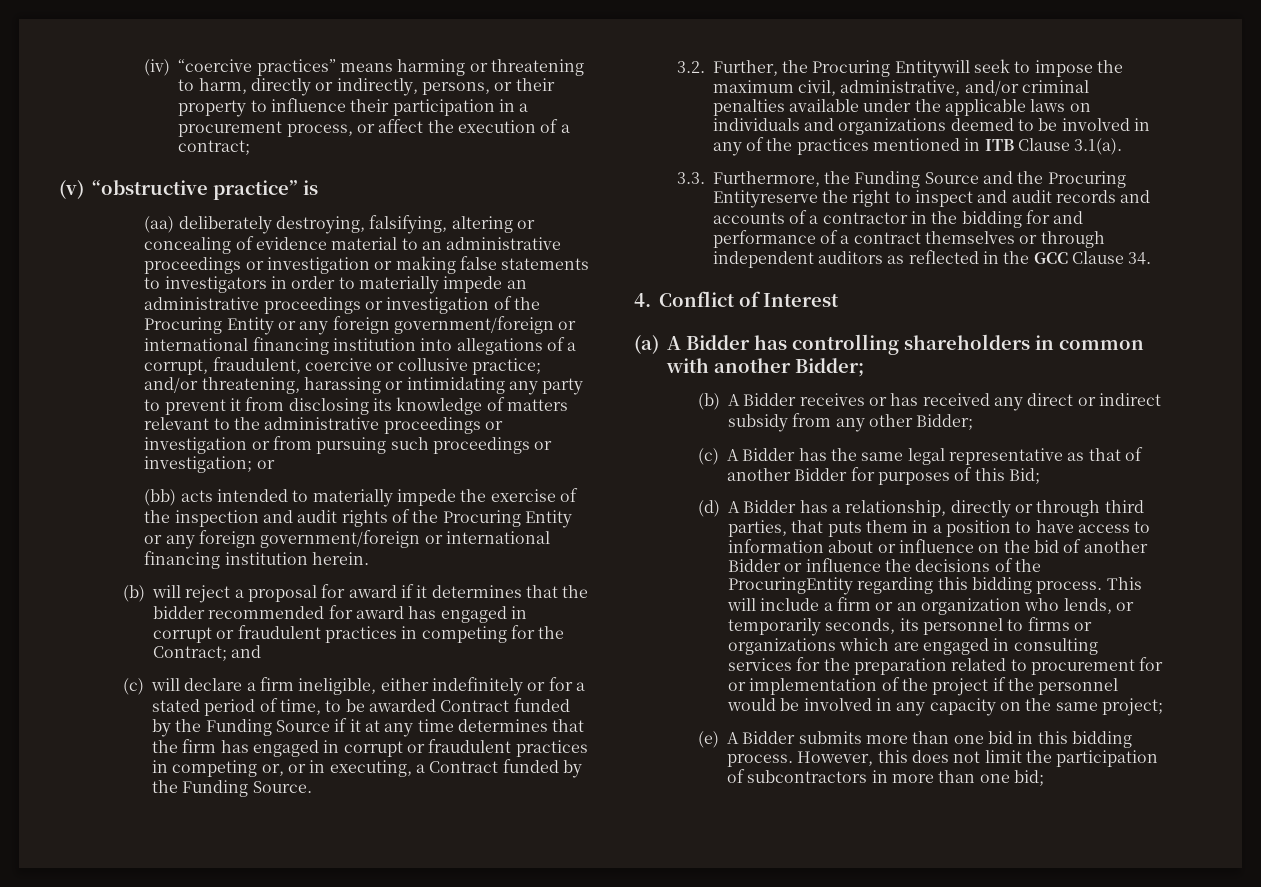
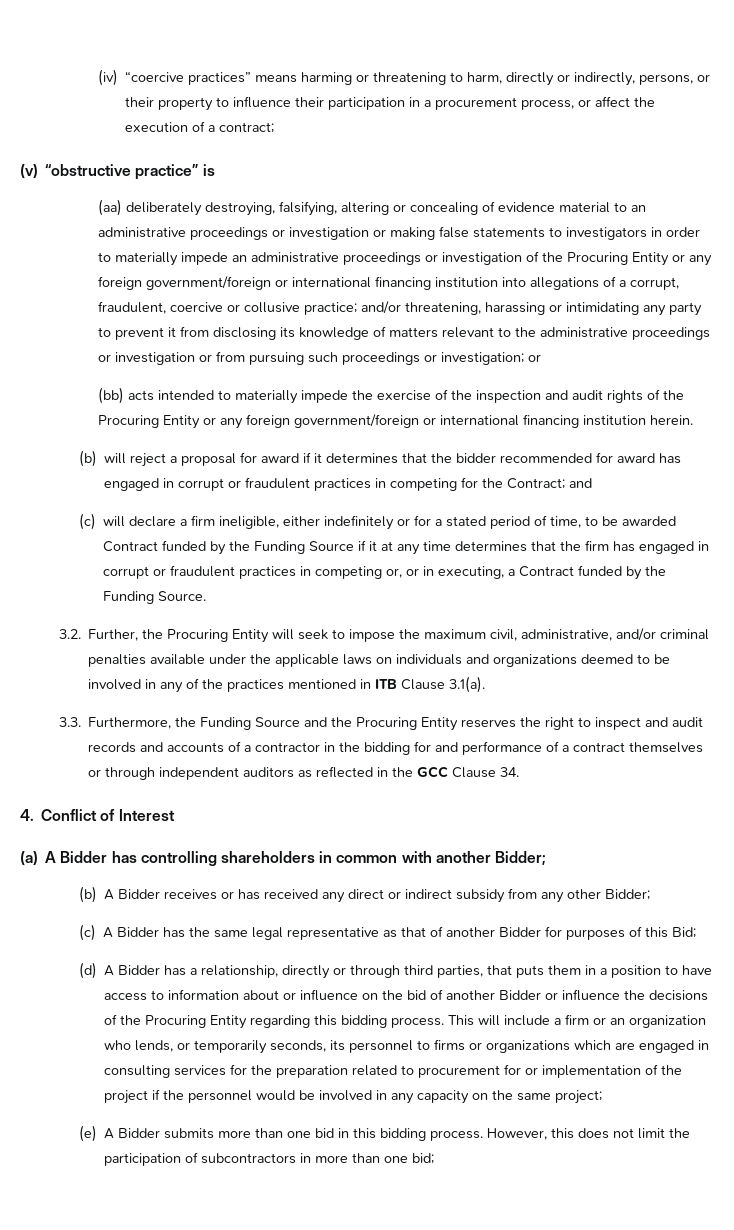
[894,60,970,78] Entitywill -> [232,629,295,643] Entity will
[712,190,818,208] Entityreserve -> [421,717,517,731] Entity reserves
[728,577,854,595] ProcuringEntity -> [144,1015,247,1029] Procuring Entity

